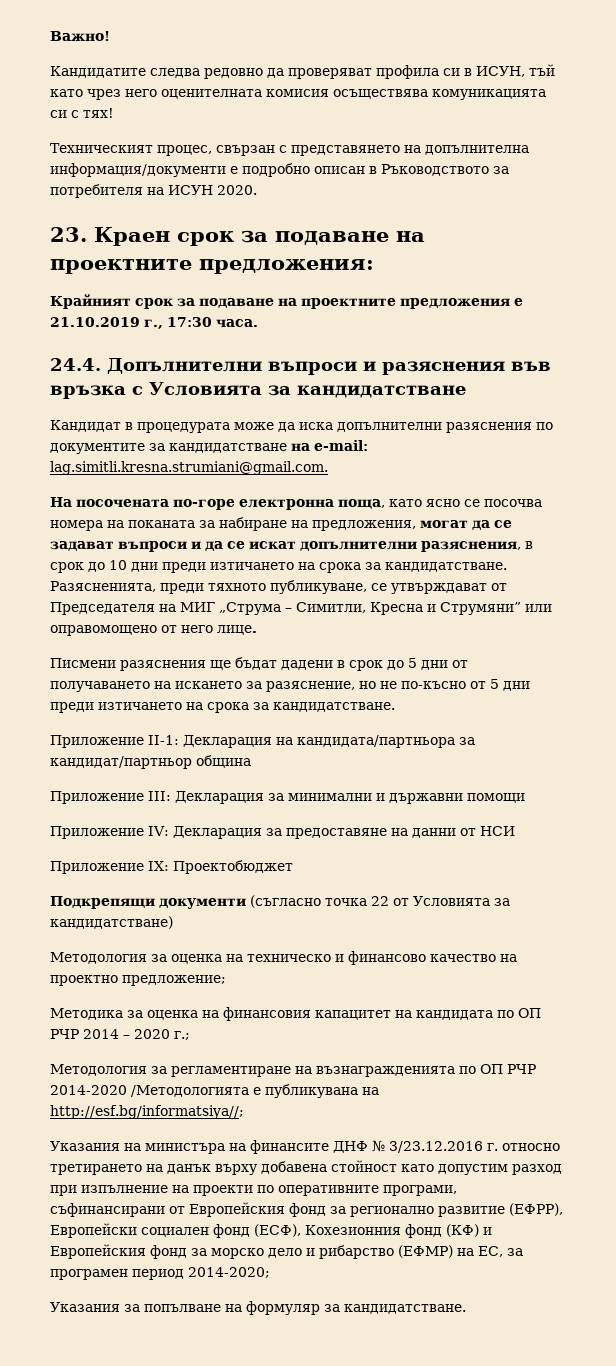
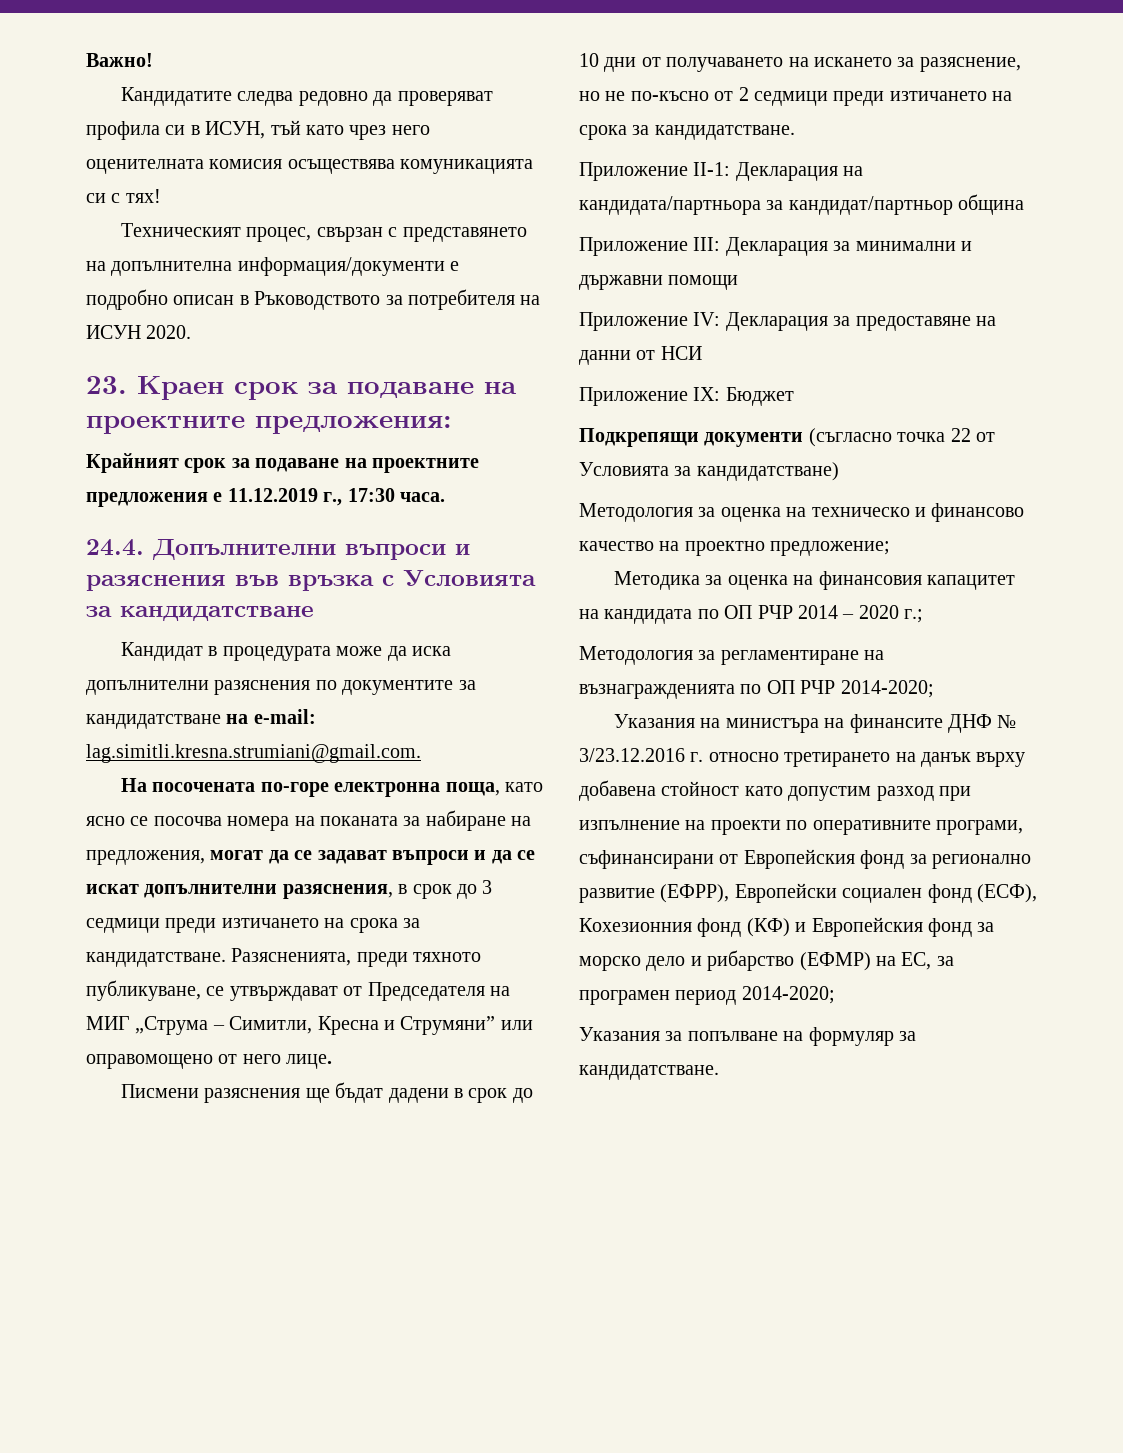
[50,317,140,327] 21.10.2019 -> [227,488,318,502] 11.12.2019
[109,560,158,572] 10 дни -> [482,880,493,894] [86,918,160,933] 3 седмици
[408,658,417,668] 5 -> [579,53,599,67] 10
[490,679,530,691] 5 дни -> [738,87,828,106] 2 седмици
[173,860,293,874] Проектобюджет -> [725,387,794,406] Бюджет
[50,1084,379,1098] [50,1105,244,1119] 2014-2020 /Методологията е публикувана на http://esf.bg/informatsiya//; -> [840,680,934,698] 2014-2020;

